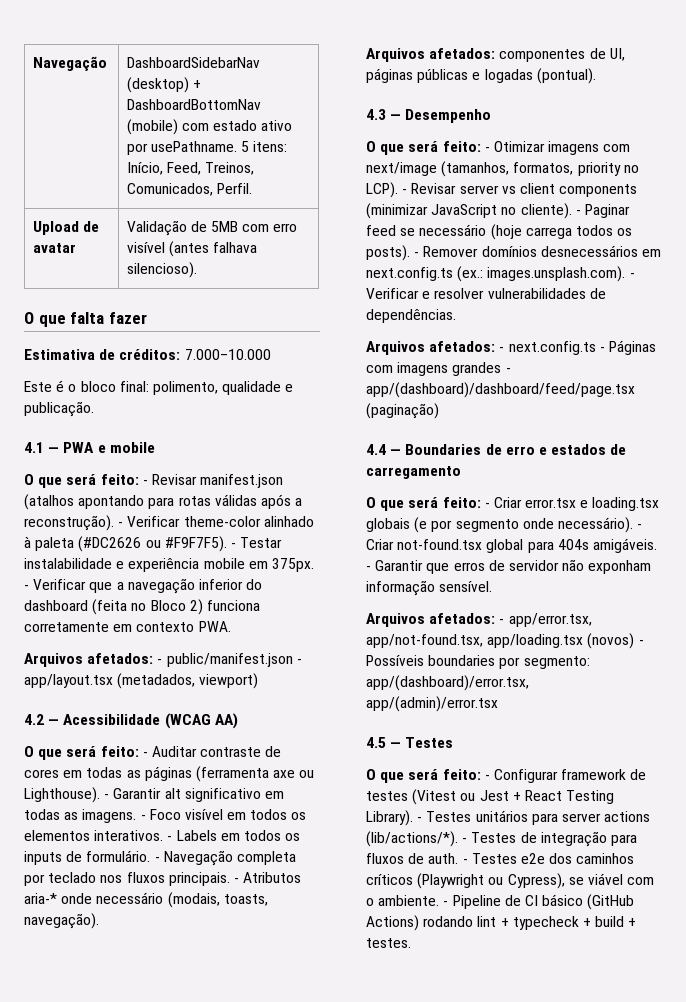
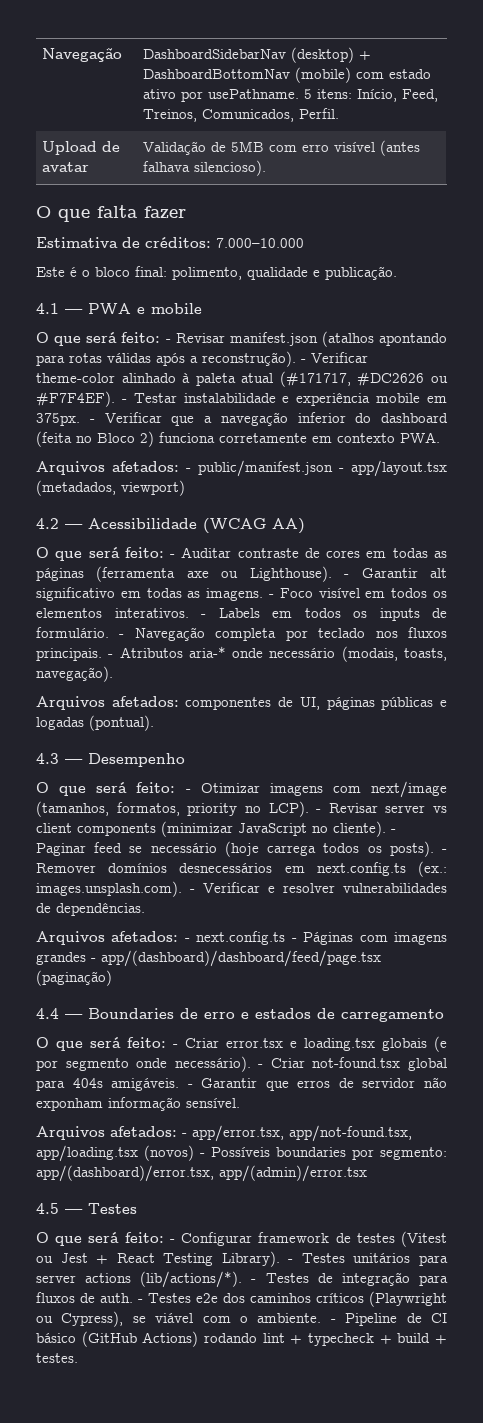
[78,536,227,552] (#DC2626 ou #F9F7F5). -> [241,371,448,387] [36,391,115,407] atual (#171717, #DC2626 ou #F7F4EF).

